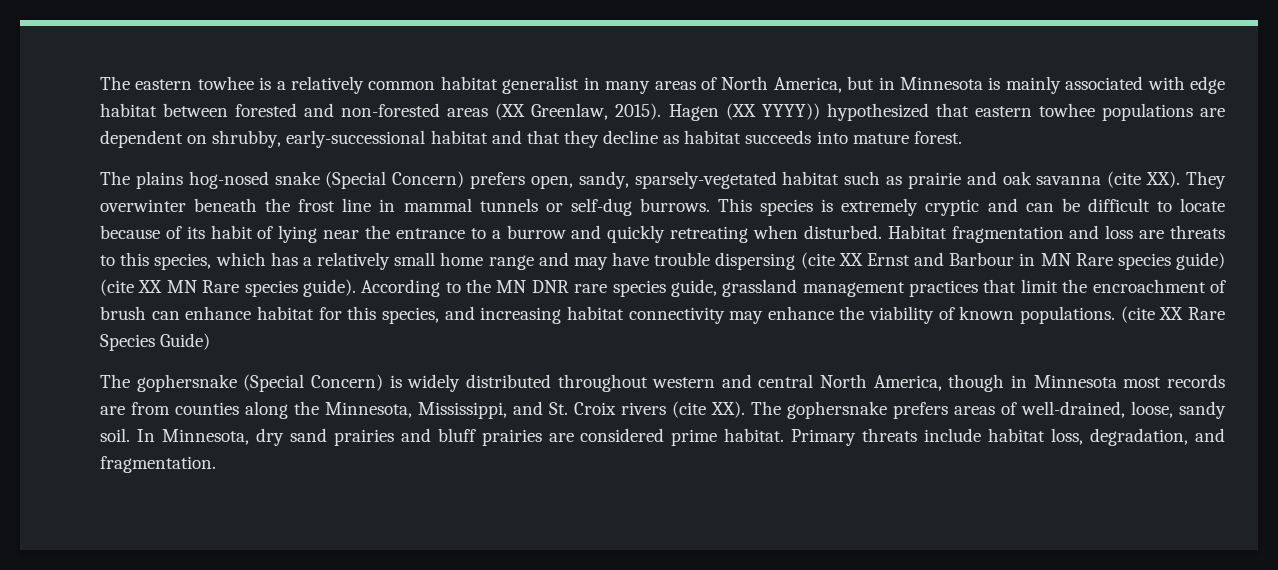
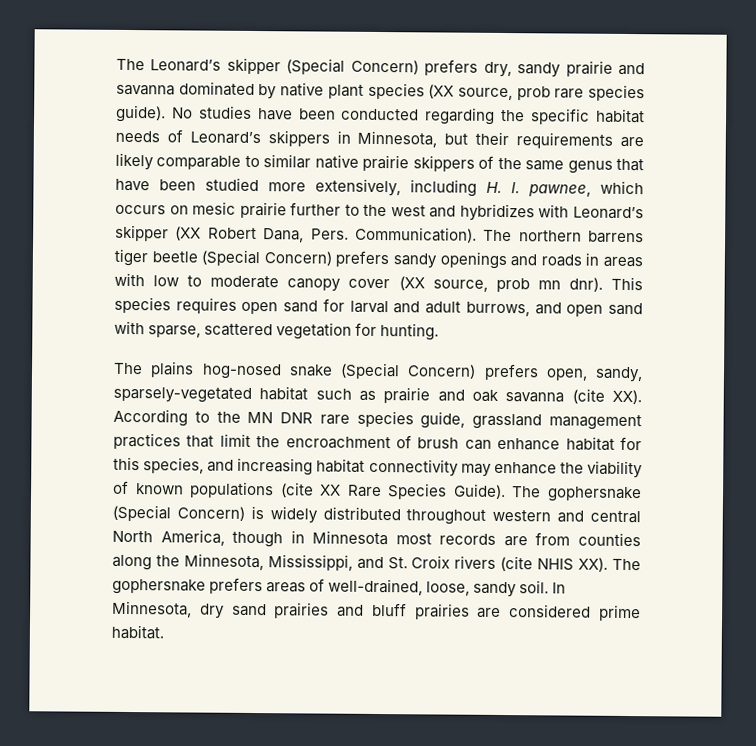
[100,76,1225,94] [100,103,1225,121] [100,130,962,148] The eastern towhee is a relatively common habitat generalist in many areas of North America, but in Minnesota is mainly associated with edge habitat between forested and non-forested areas (XX Greenlaw, 2015). Hagen (XX YYYY)) hypothesized that eastern towhee populations are dependent on shrubby, early-successional habitat and that they decline as habitat succeeds into mature forest. -> [116,57,646,78] [116,81,645,102] [116,104,646,125] [115,129,645,149] [115,152,644,174] [115,177,644,197] [115,201,645,222] [115,224,644,244] [114,248,644,270] [114,272,644,293] [114,296,644,317] [114,320,440,341] The Leonard’s skipper (Special Concern) prefers dry, sandy prairie and savanna dominated by native plant species (XX source, prob rare species guide). No studies have been conducted regarding the specific habitat needs of Leonard’s skippers in Minnesota, but their requirements are likely comparable to similar native prairie skippers of the same genus that have been studied more extensively, including H. l. pawnee, which occurs on mesic prairie further to the west and hybridizes with Leonard’s skipper (XX Robert Dana, Pers. Communication). The northern barrens tiger beetle (Special Concern) prefers sandy openings and roads in areas with low to moderate canopy cover (XX source, prob mn dnr). This species requires open sand for larval and adult burrows, and open sand with sparse, scattered vegetation for hunting.
[1186,171,1227,189] [100,198,1225,216] [100,225,1225,243] [100,252,1225,270] [100,279,356,297] They overwinter beneath the frost line in mammal tunnels or self-dug burrows. This species is extremely cryptic and can be difficult to locate because of its habit of lying near the entrance to a burrow and quickly retreating when disturbed. Habitat fragmentation and loss are threats to this species, which has a relatively small home range and may have trouble dispersing (cite XX Ernst and Barbour in MN Rare species guide) (cite XX MN Rare species guide). -> (642, 397) none
[1020,306,1116,324] populations. -> [189,481,275,499] populations
[160,333,211,350] Guide) // -> [452,483,506,500] Guide).
(706, 409) none -> [537,558,575,571] NHIS
[791,428,1225,446] [100,456,216,473] Primary threats include habitat loss, degradation, and fragmentation. -> (164, 632) none

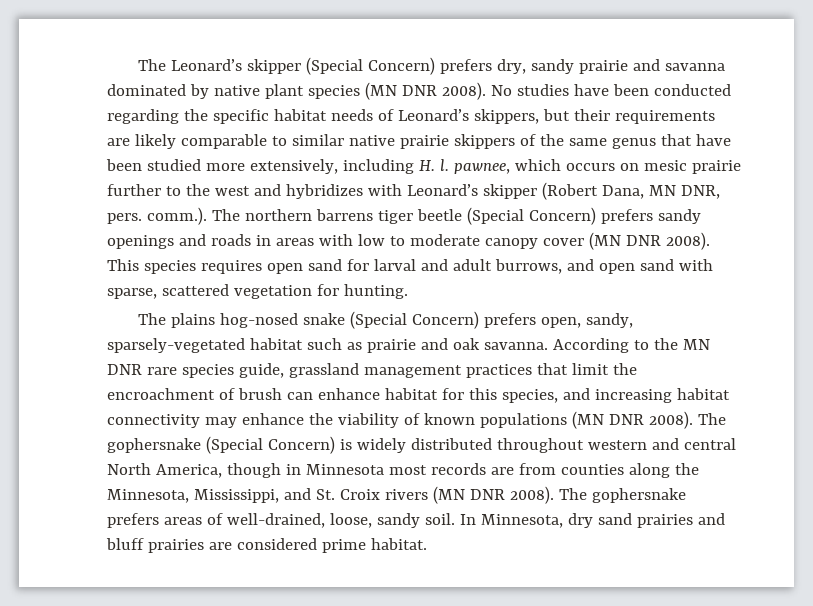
[428,84,645,102] [116,104,166,123] (XX source, prob rare species guide). -> [364,82,486,100] (MN DNR 2008).
[267,130,438,148] skippers in Minnesota, -> [473,109,539,124] skippers,
[175,226,477,243] (XX Robert Dana, Pers. Communication). -> [541,182,720,200] [107,207,207,225] (Robert Dana, MN DNR, pers. comm.).
[398,276,603,293] (XX source, prob mn dnr). -> [588,232,710,250] (MN DNR 2008).
[505,388,642,405] savanna (cite XX). -> [483,342,548,350] savanna.
[279,482,506,500] (cite XX Rare Species Guide). -> [571,411,693,429] (MN DNR 2008).
[500,555,609,572] (cite NHIS XX). -> [432,486,554,504] (MN DNR 2008).

